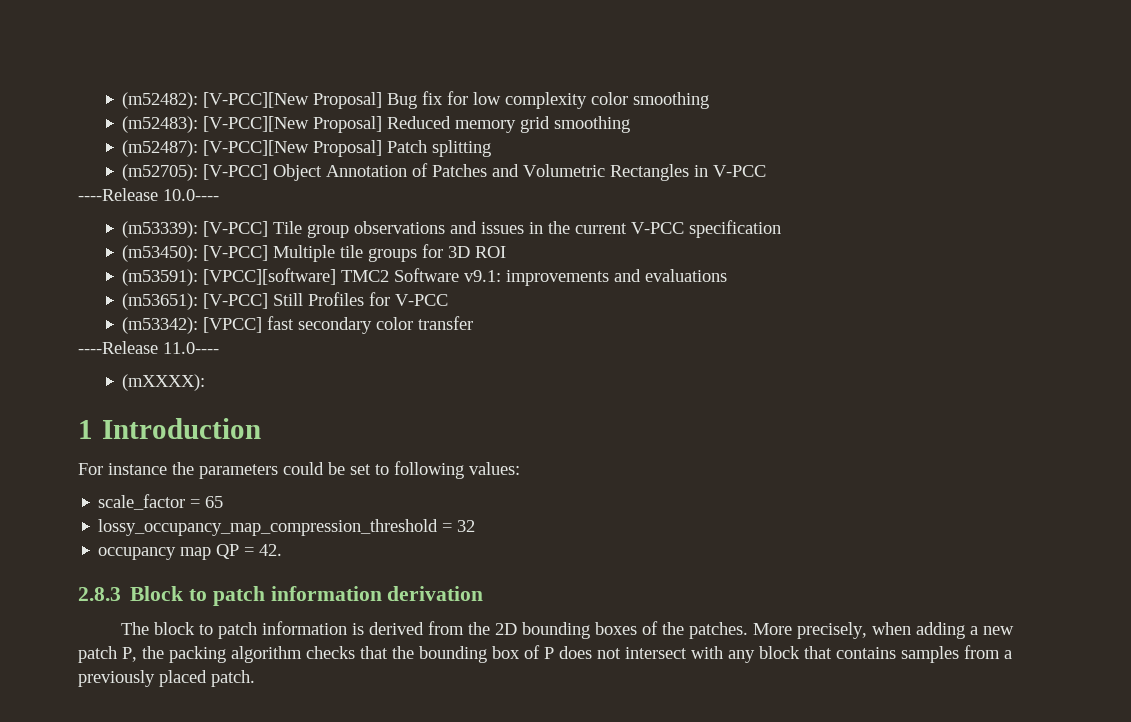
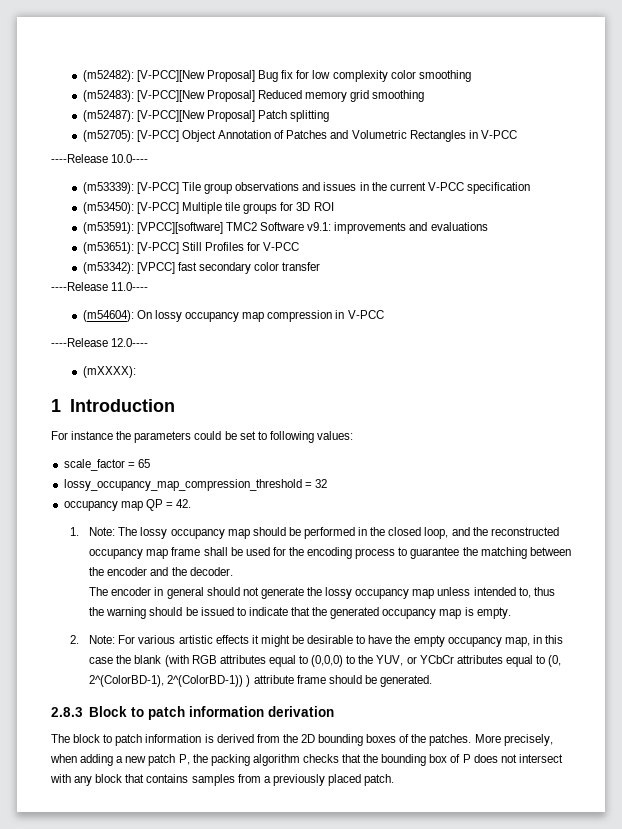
(219, 348) none -> [82,310,384,322] [51,338,149,347] // (m54604): On lossy occupancy map compression in V-PCC // ----Release 12.0----
(283, 550) none -> [70,527,559,539] [89,547,571,559] [89,567,233,576] [89,587,555,599] [89,607,511,619] [70,635,563,647] [89,655,562,667] [89,675,432,687] // 1. Note: The lossy occupancy map should be performed in the closed loop, and the reconstructed occupancy map frame shall be used for the encoding process to guarantee the matching between the encoder and the decoder. // The encoder in general should not generate the lossy occupancy map unless intended to, thus the warning should be issued to indicate that the generated occupancy map is empty. // 2. Note: For various artistic effects it might be desirable to have the empty occupancy map, in this case the blank (with RGB attributes equal to (0,0,0) to the YUV, or YCbCr attributes equal to (0, 2^(ColorBD-1), 2^(ColorBD-1)) ) attribute frame should be generated.

